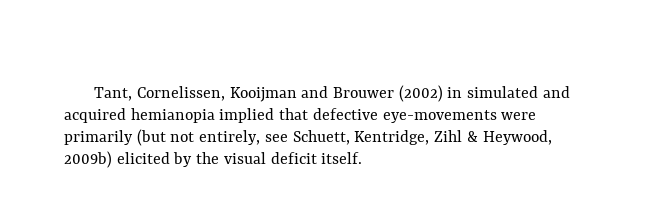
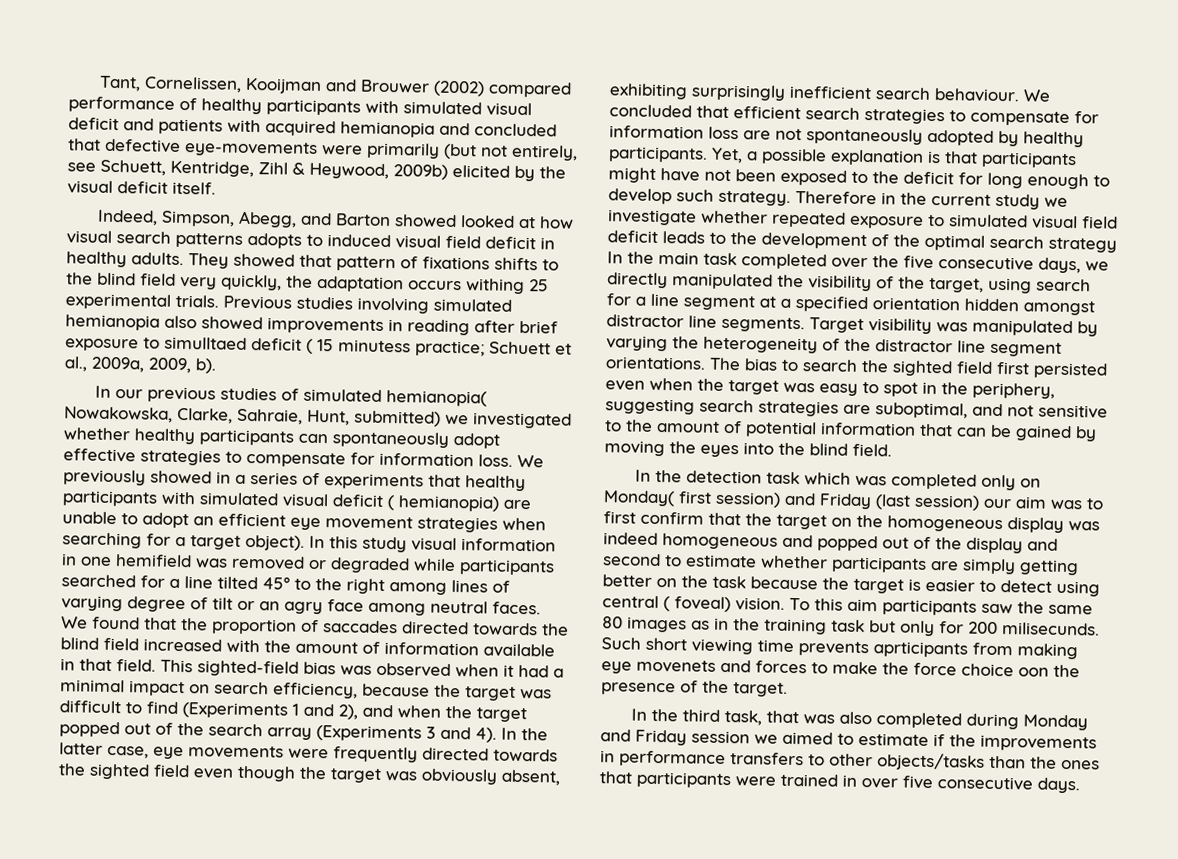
[447,86,570,98] [64,108,275,123] in simulated and acquired hemianopia implied -> [487,81,572,98] [68,96,532,117] [68,117,557,138] compared performance of healthy participants with simulated visual deficit and patients with acquired hemianopia and concluded
(363, 158) none -> [96,209,574,229] [66,230,555,250] [66,251,559,272] [66,272,549,295] [65,293,512,314] [65,314,558,336] [65,336,572,357] [64,356,217,374] [94,385,487,407] [64,406,572,429] [63,427,500,449] [63,448,544,468] [63,469,526,492] [62,490,531,512] [62,511,546,533] [62,532,556,553] [61,553,555,576] [61,574,510,595] [61,595,541,616] [61,616,569,636] [60,637,555,658] [60,658,564,678] [60,679,552,701] [59,700,527,723] [59,721,548,743] [59,742,558,763] [58,763,560,786] [609,83,1051,103] [609,104,1099,127] [609,125,1084,148] [608,146,1077,169] [608,167,1110,190] [608,188,1068,210] [608,209,1118,230] [607,230,1117,253] [607,251,1109,274] [607,272,1091,294] [606,293,1095,316] [606,314,1098,337] [606,335,1062,357] [605,356,1108,379] [605,377,1055,399] [605,398,1108,419] [604,419,1097,442] [604,440,892,458] [634,469,1041,491] [603,490,1104,511] [603,511,1100,533] [603,532,1058,554] [603,553,1079,576] [602,574,1100,597] [602,595,1093,616] [602,616,1100,637] [601,637,1078,660] [601,659,1080,678] [601,680,788,697] [630,708,1088,731] [600,729,1097,752] [600,750,1100,771] [599,771,1080,794] // Indeed, Simpson, Abegg, and Barton showed looked at how visual search patterns adopts to induced visual field deficit in healthy adults. They showed that pattern of fixations shifts to the blind field very quickly, the adaptation occurs withing 25 experimental trials. Previous studies involving simulated hemianopia also showed improvements in reading after brief exposure to simulltaed deficit ( 15 minutess practice; Schuett et al., 2009a, 2009, b). // In our previous studies of simulated hemianopia( Nowakowska, Clarke, Sahraie, Hunt, submitted) we investigated whether healthy participants can spontaneously adopt effective strategies to compensate for information loss. We previously showed in a series of experiments that healthy participants with simulated visual deficit ( hemianopia) are unable to adopt an efficient eye movement strategies when searching for a target object). In this study visual information in one hemifield was removed or degraded while participants searched for a line tilted 45° to the right among lines of varying degree of tilt or an agry face among neutral faces. We found that the proportion of saccades directed towards the blind field increased with the amount of information available in that field. This sighted-field bias was observed when it had a minimal impact on search efficiency, because the target was difficult to find (Experiments 1 and 2), and when the target popped out of the search array (Experiments 3 and 4). In the latter case, eye movements were frequently directed towards the sighted field even though the target was obviously absent, exhibiting surprisingly inefficient search behaviour. We concluded that efficient search strategies to compensate for information loss are not spontaneously adopted by healthy participants. Yet, a possible explanation is that participants might have not been exposed to the deficit for long enough to develop such strategy. Therefore in the current study we investigate whether repeated exposure to simulated visual field deficit leads to the development of the optimal search strategy In the main task completed over the five consecutive days, we directly manipulated the visibility of the target, using search for a line segment at a specified orientation hidden amongst distractor line segments. Target visibility was manipulated by varying the heterogeneity of the distractor line segment orientations. The bias to search the sighted field first persisted even when the target was easy to spot in the periphery, suggesting search strategies are suboptimal, and not sensitive to the amount of potential information that can be gained by moving the eyes into the blind field. // In the detection task which was completed only on Monday( first session) and Friday (last session) our aim was to first confirm that the target on the homogeneous display was indeed homogeneous and popped out of the display and second to estimate whether participants are simply getting better on the task because the target is easier to detect using central ( foveal) vision. To this aim participants saw the same 80 images as in the training task but only for 200 milisecunds. Such short viewing time prevents aprticipants from making eye movenets and forces to make the force choice oon the presence of the target. // In the third task, that was also completed during Monday and Friday session we aimed to estimate if the improvements in performance transfers to other objects/tasks than the ones that participants were trained in over five consecutive days.

